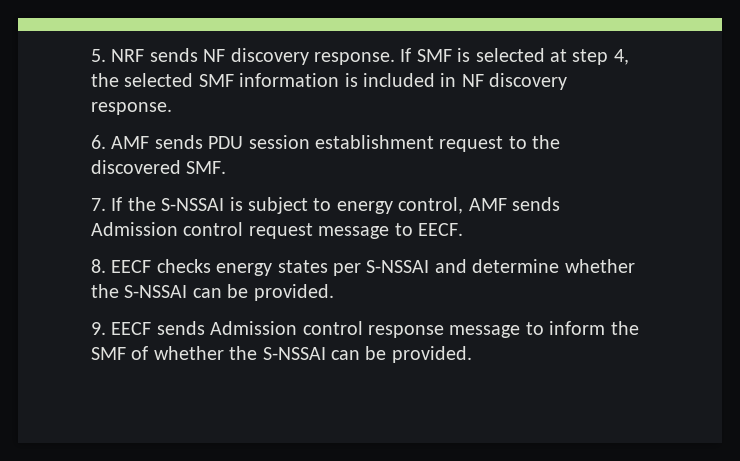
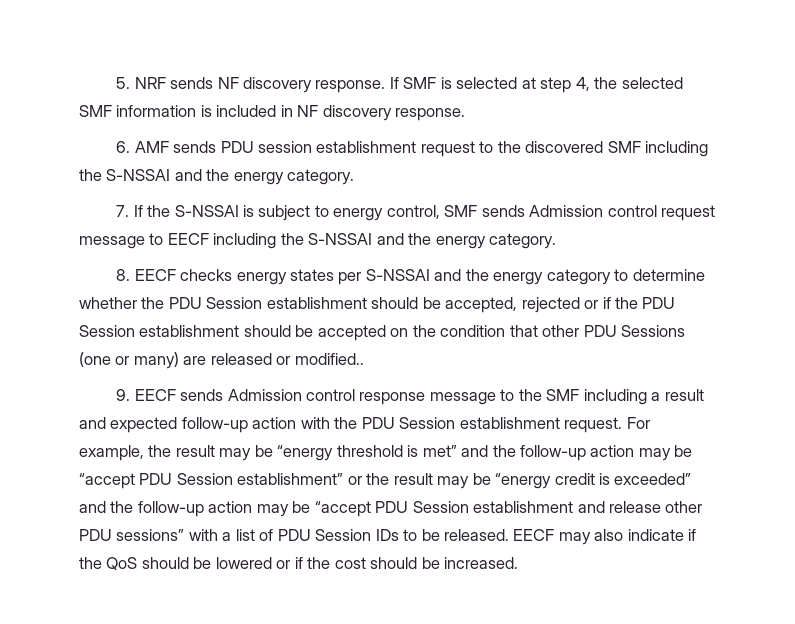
[186,161,227,174] SMF. -> [607,141,709,157] [79,169,355,185] SMF including the S-NSSAI and the energy category.
[468,198,507,211] AMF -> [444,205,478,217] SMF
[418,223,463,236] EECF. -> [167,233,557,249] EECF including the S-NSSAI and the energy category.
[472,259,635,273] [91,284,334,301] determine whether the S-NSSAI can be provided. -> [465,269,705,285] [79,297,676,313] [79,325,686,341] [79,352,364,369] the energy category to determine whether the PDU Session establishment should be accepted, rejected or if the PDU Session establishment should be accepted on the condition that other PDU Sessions (one or many) are released or modified..
[549,321,606,335] inform -> (515, 395) none
[131,346,472,363] of whether the S-NSSAI can be provided. -> [583,389,704,405] [79,417,650,433] [79,445,693,461] [79,473,692,489] [79,501,703,517] [79,529,697,545] [79,557,519,570] including a result and expected follow-up action with the PDU Session establishment request. For example, the result may be “energy threshold is met” and the follow-up action may be “accept PDU Session establishment” or the result may be “energy credit is exceeded” and the follow-up action may be “accept PDU Session establishment and release other PDU sessions” with a list of PDU Session IDs to be released. EECF may also indicate if the QoS should be lowered or if the cost should be increased.

